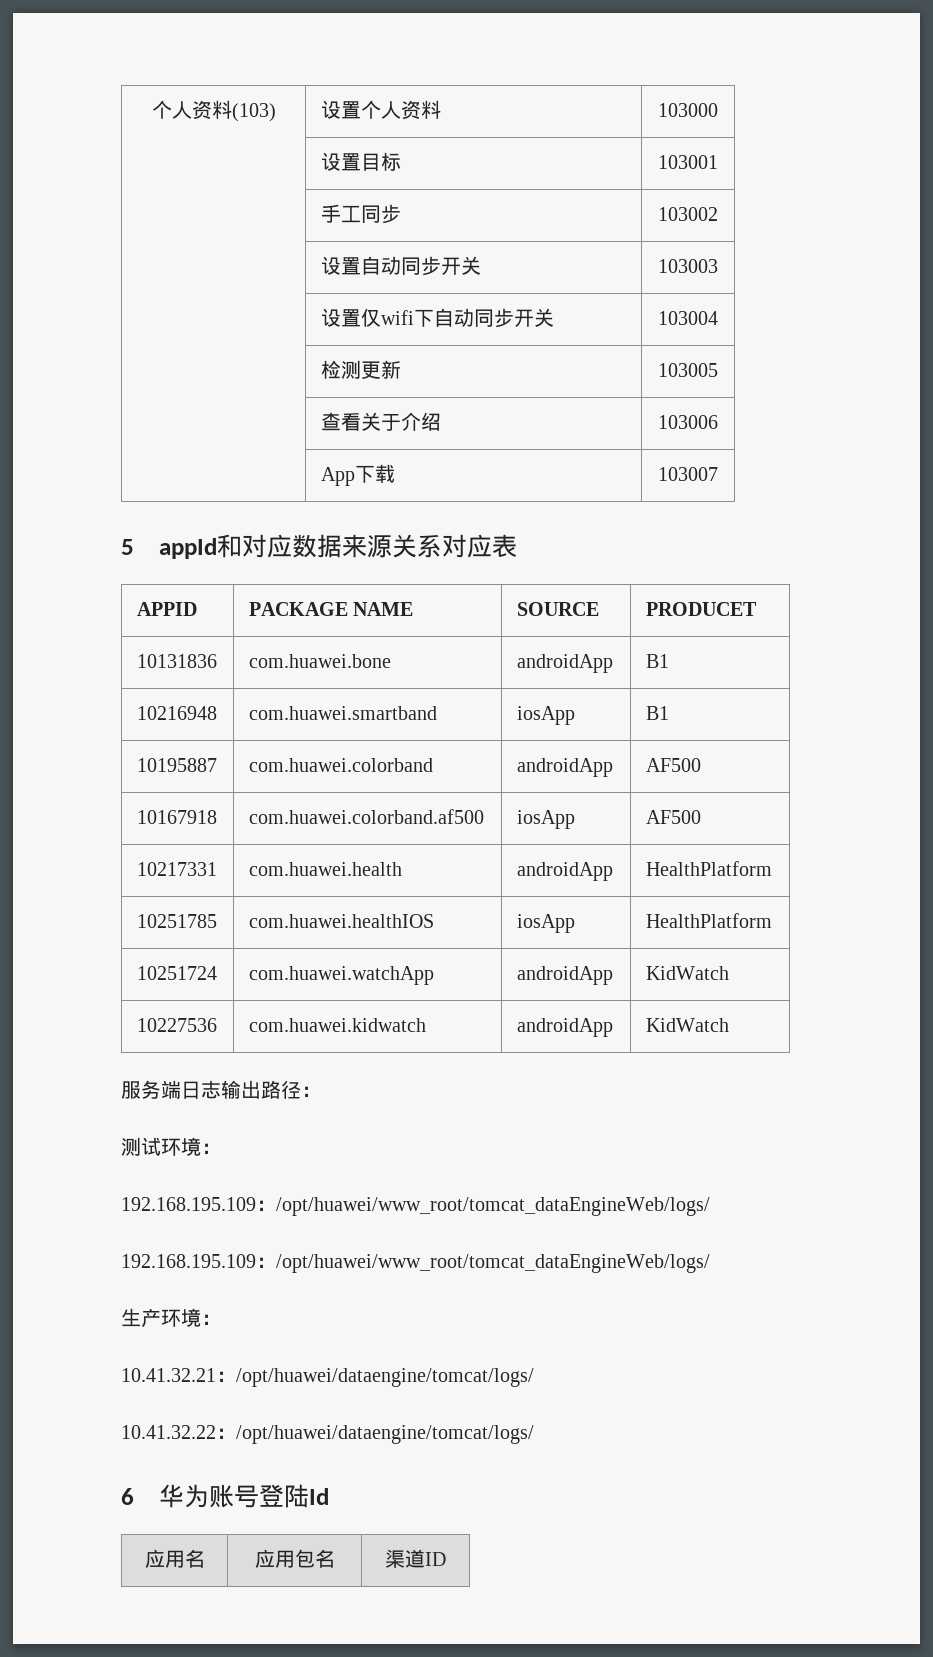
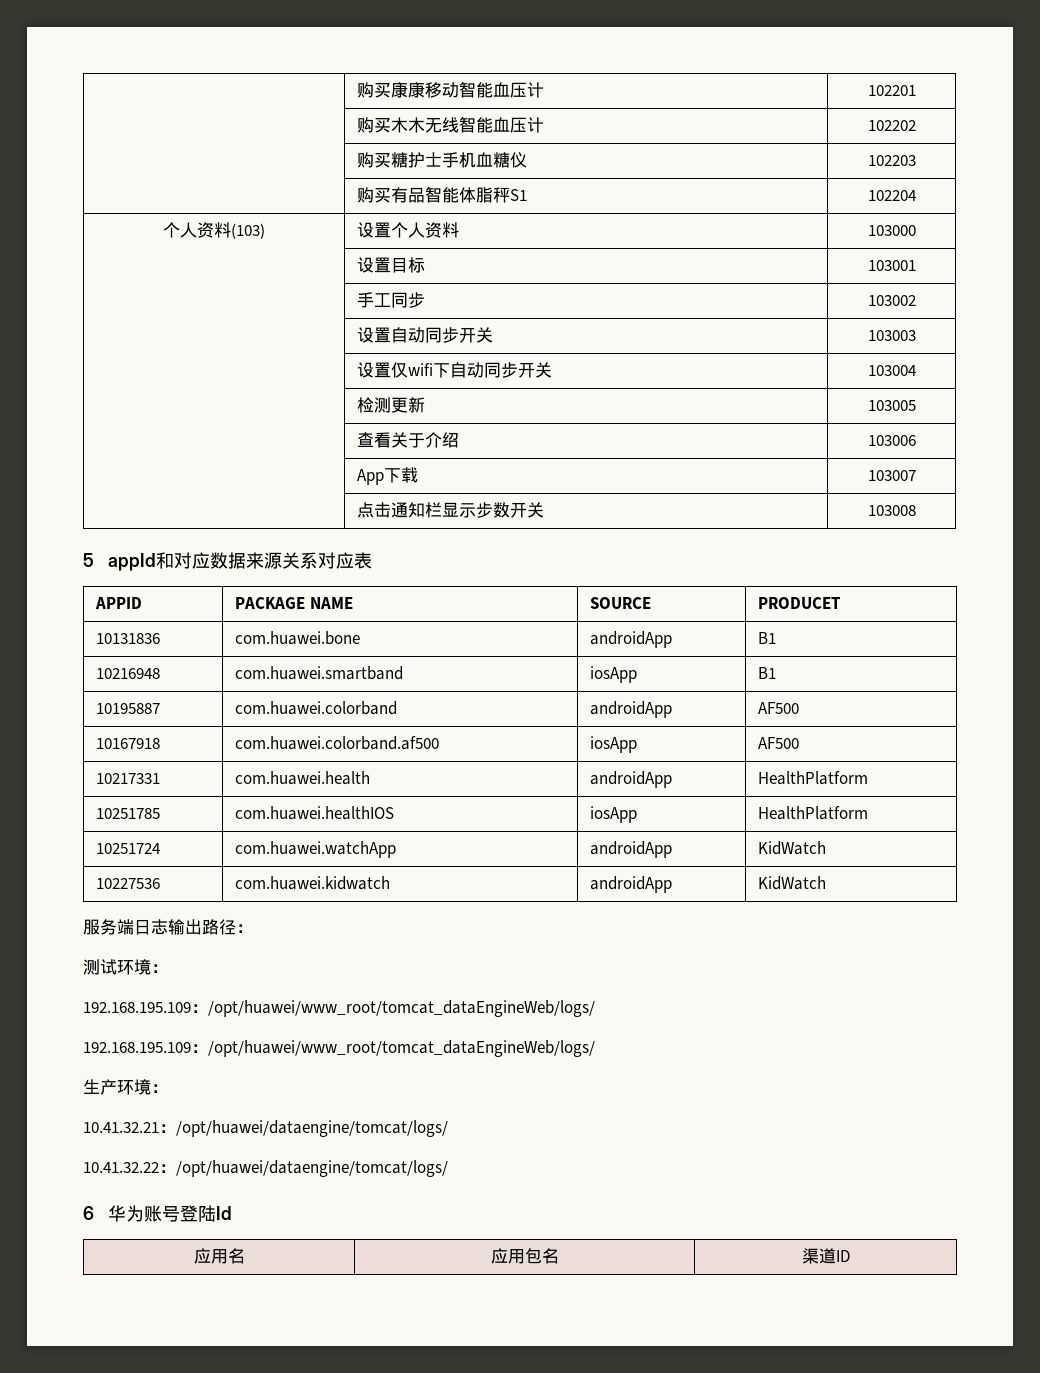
(151, 109) none -> [357,81,545,98] [867,85,916,96] [357,116,545,133] [867,120,916,131] [357,152,528,168] [867,155,916,166] [357,186,528,203] [867,190,916,201] | 购买康康移动智能血压计 | 102201 // | 购买木木无线智能血压计 | 102202 // | 购买糖护士手机血糖仪 | 102203 // | 购买有品智能体脂秤S1 | 102204 //
(718, 474) none -> [357,502,545,518] [867,505,916,516] // | 点击通知栏显示步数开关 | 103008

